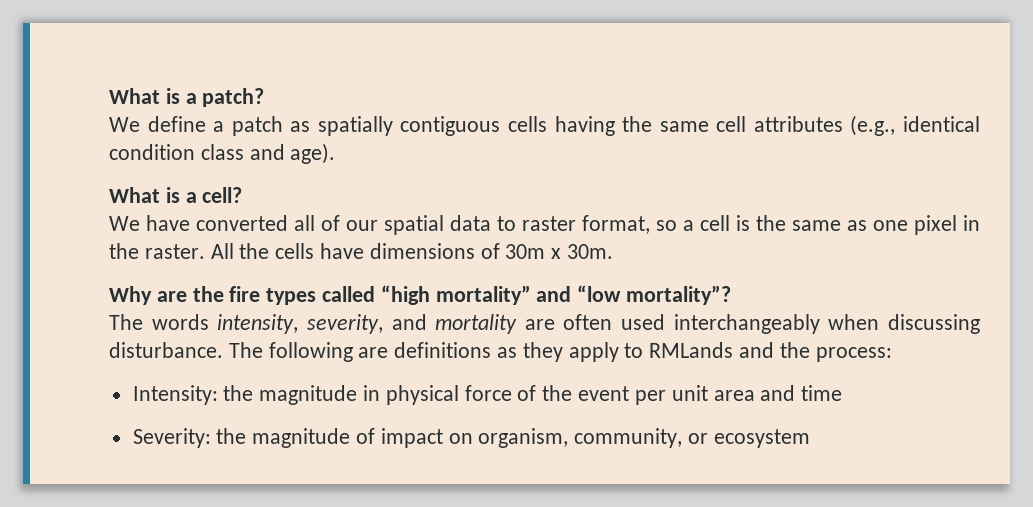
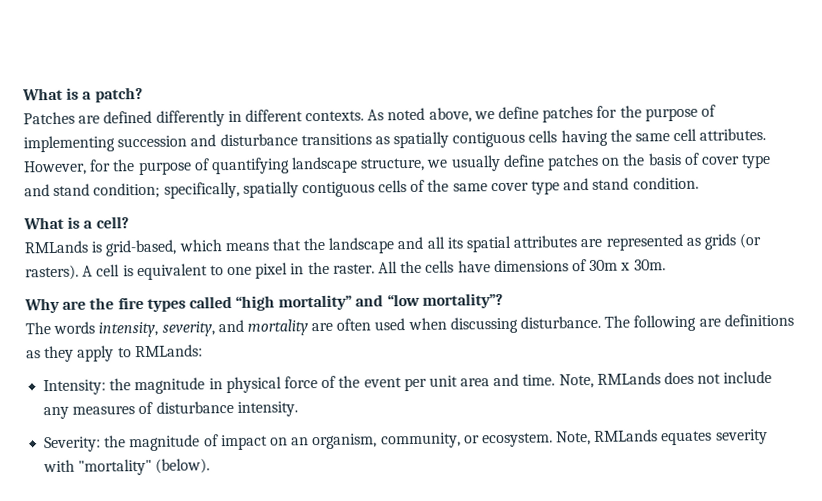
[109,116,283,136] We define a patch -> [23,104,716,127] [23,133,372,153] Patches are defined differently in different contexts. As noted above, we define patches for the purpose of implementing succession and disturbance transitions
[753,115,980,136] [109,143,336,164] [109,187,243,203] [109,215,867,235] attributes (e.g., identical condition class and age). // What is a cell? // We have converted all of our spatial data to raster format, so a cell is the same as -> [699,128,767,141] [23,152,772,176] [24,176,699,199] [23,216,129,230] [24,233,762,257] [25,263,224,281] attributes. However, for the purpose of quantifying landscape structure, we usually define patches on the basis of cover type and stand condition; specifically, spatially contiguous cells of the same cover type and stand condition. // What is a cell? // RMLands is grid-based, which means that the landscape and all its spatial attributes are represented as grids (or rasters). A cell is equivalent to
[673,314,820,334] interchangeably -> (406, 324) none
[649,342,892,362] RMLands and the process: -> [134,344,203,358] RMLands:
[801,385,843,401] time -> [522,370,773,389] [43,400,298,420] time. Note, RMLands does not include any measures of disturbance intensity.
(473, 438) none -> [291,437,310,446] an
[713,429,810,448] ecosystem -> [481,429,768,448] [43,458,211,476] ecosystem. Note, RMLands equates severity with "mortality" (below).

